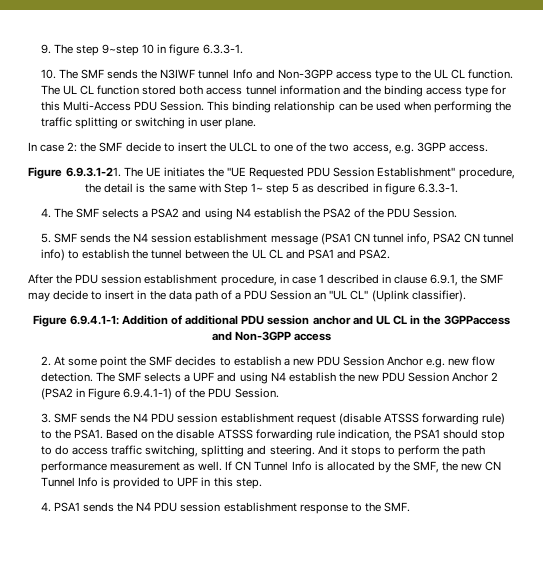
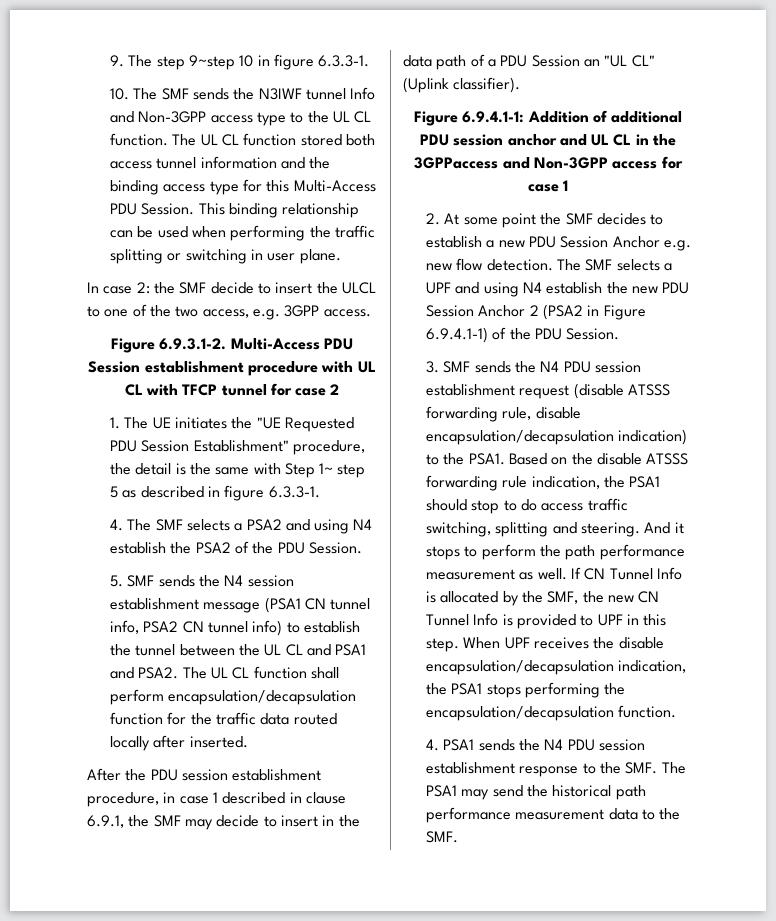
[65,167,121,177] 6.9.3.1-21. -> [159,338,353,350] [88,361,376,376] [124,383,340,396] [109,417,120,429] 6.9.3.1-2. Multi-Access PDU Session establishment procedure with UL CL with TFCP tunnel for case 2 // 1.
(391, 254) none -> [182,666,339,679] [109,689,357,705] [109,712,337,725] [109,735,248,751] The UL CL function shall perform encapsulation/decapsulation function for the traffic data routed locally after inserted.
(332, 337) none -> [661,156,683,169] [527,180,569,192] for case 1
[482,413,506,425] rule) -> [502,407,581,420] [425,429,688,445] rule, disable encapsulation/decapsulation indication)
(262, 483) none -> [463,637,664,649] [425,660,687,675] [425,682,626,698] [425,705,677,721] When UPF receives the disable encapsulation/decapsulation indication, the PSA1 stops performing the encapsulation/decapsulation function.
(410, 507) none -> [661,762,686,774] [425,785,646,800] [425,807,681,823] [425,831,458,843] The PSA1 may send the historical path performance measurement data to the SMF.

